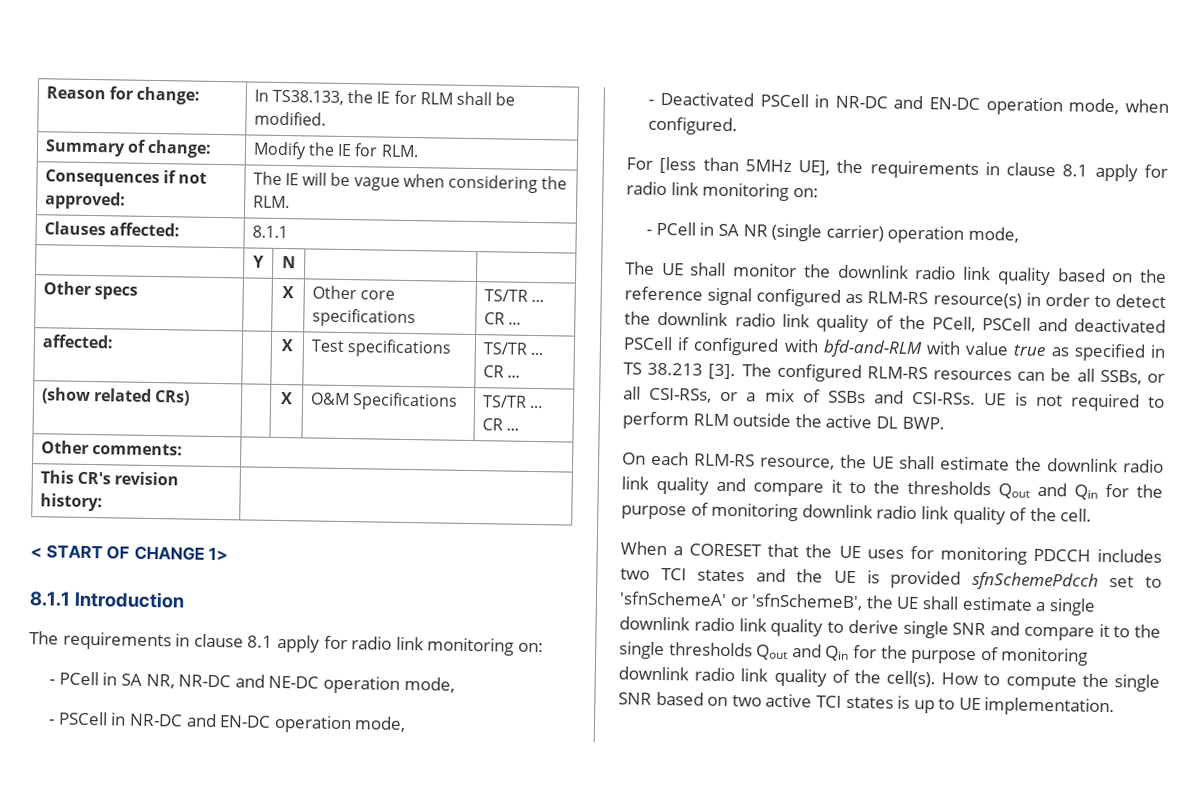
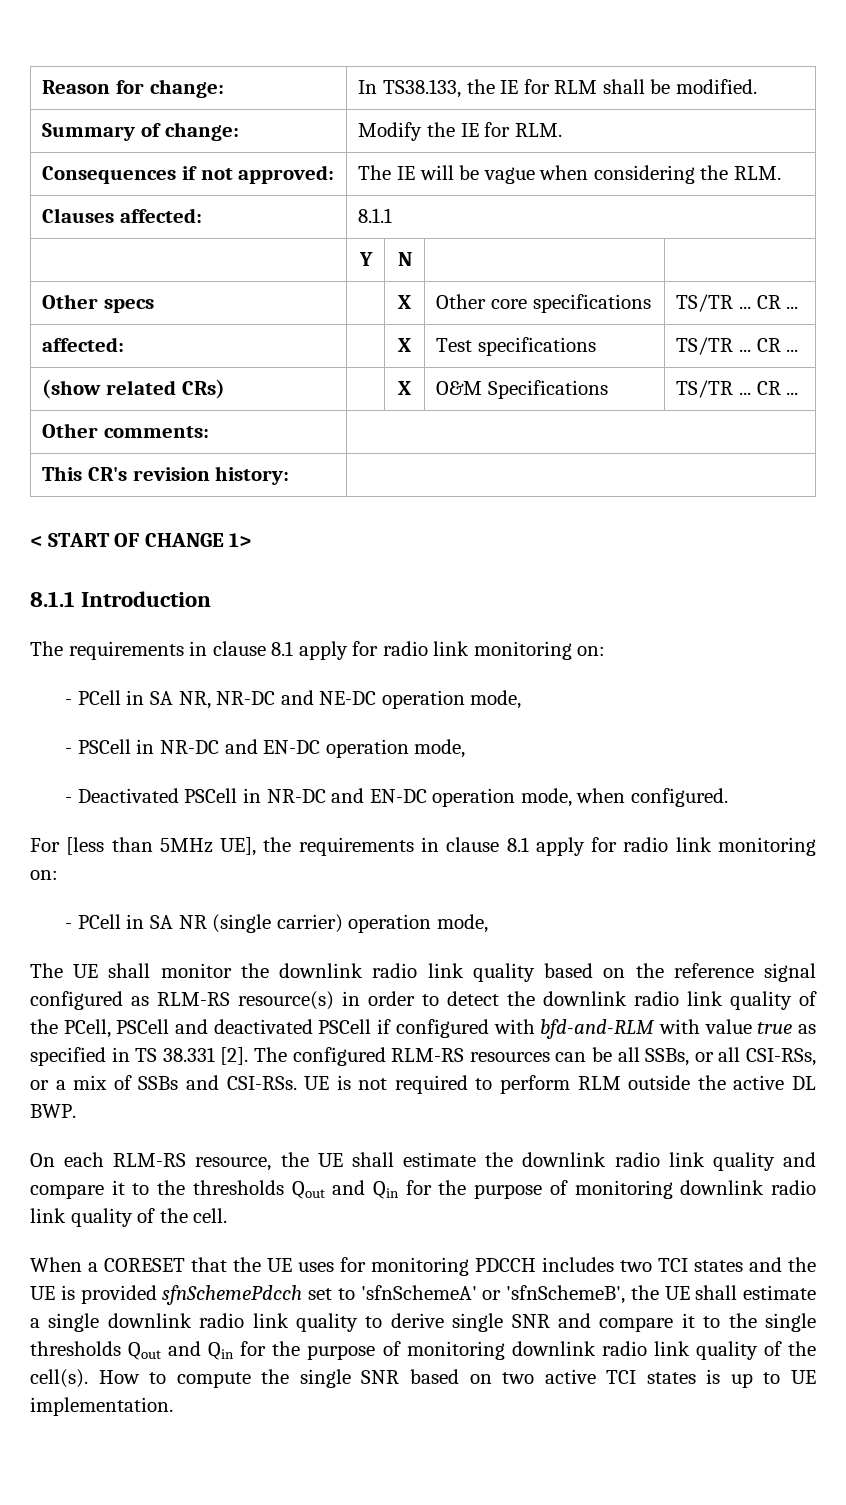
[647,362,737,380] 38.213 [3]. -> [162,1047,249,1065] 38.331 [2].

